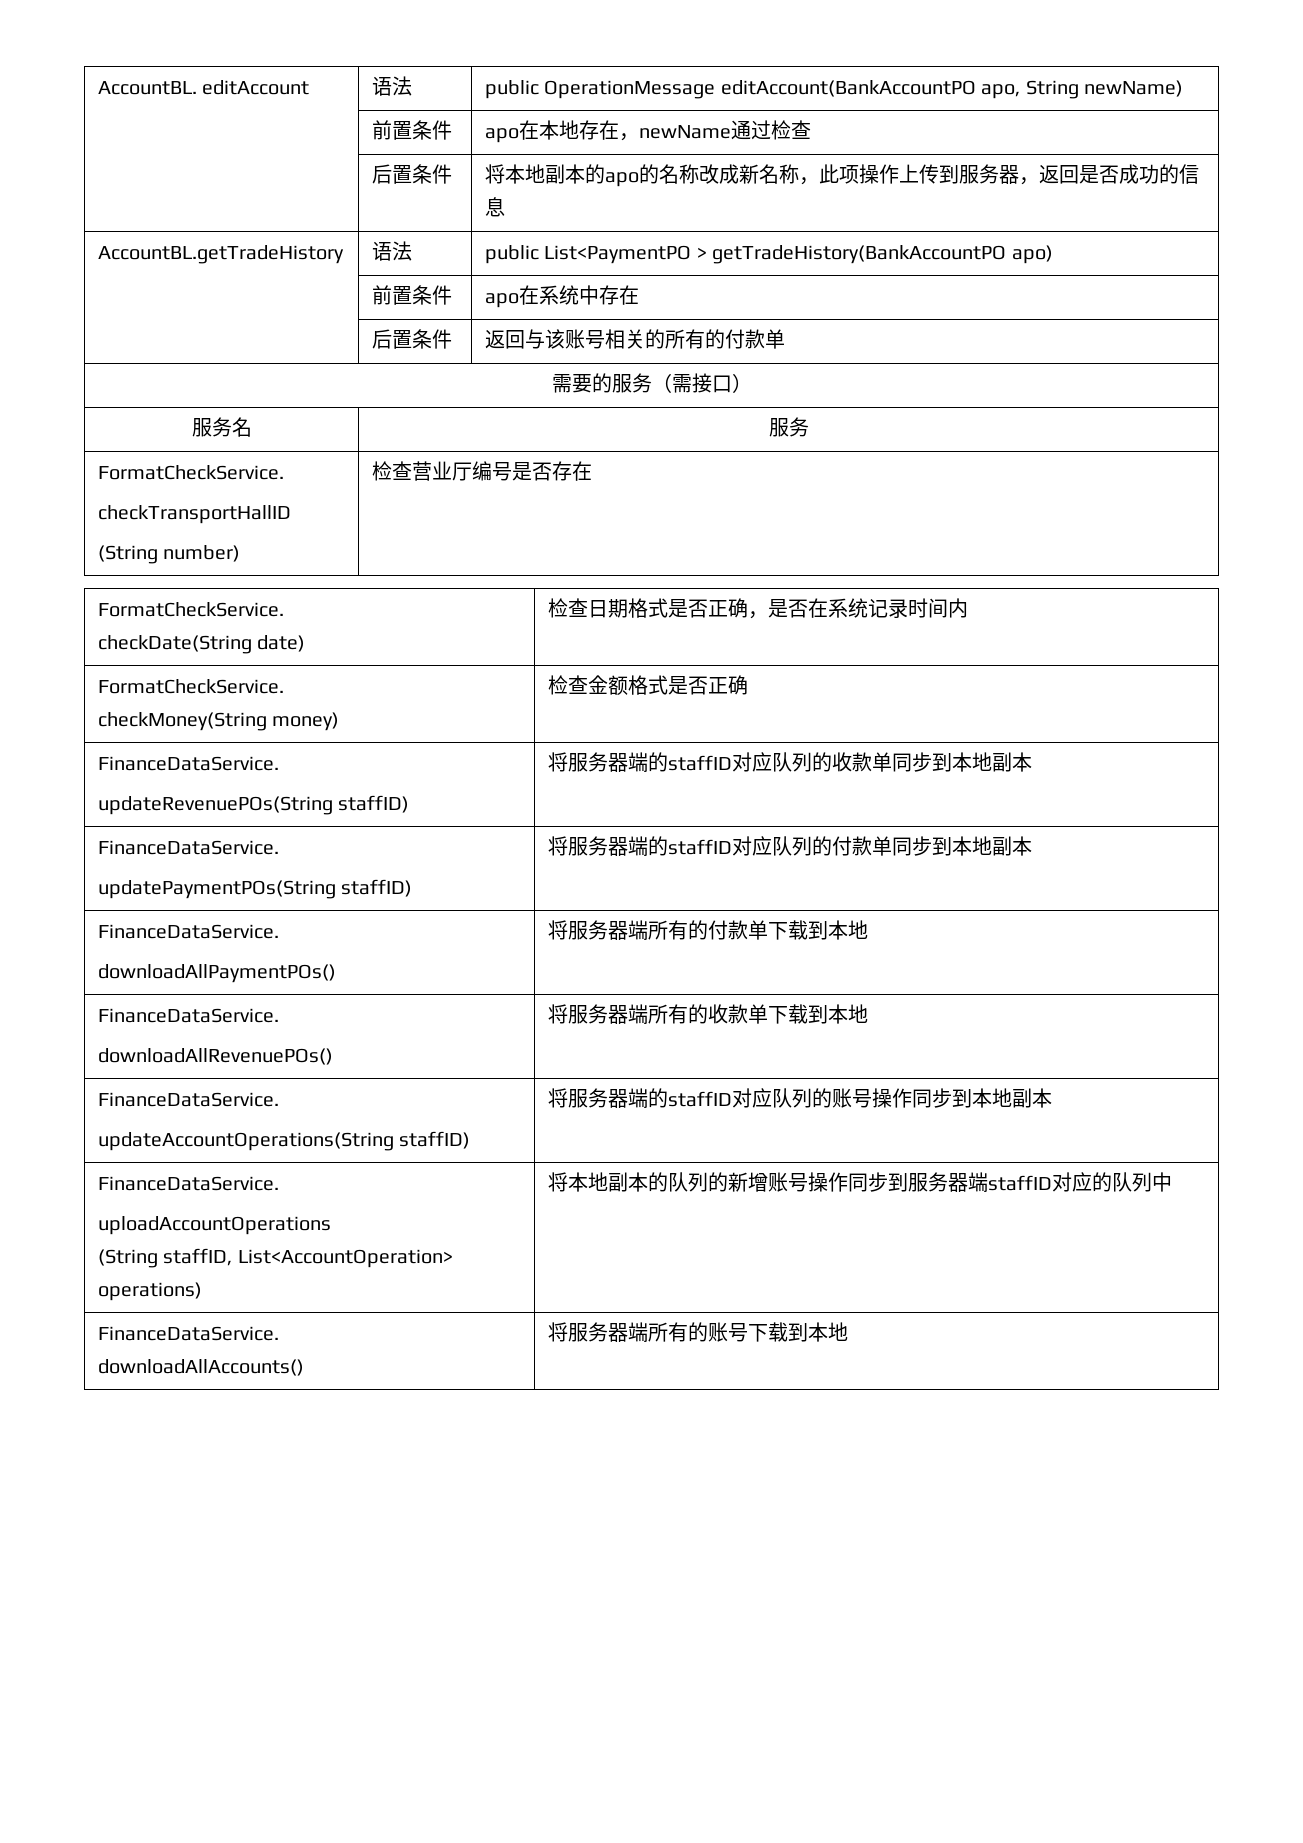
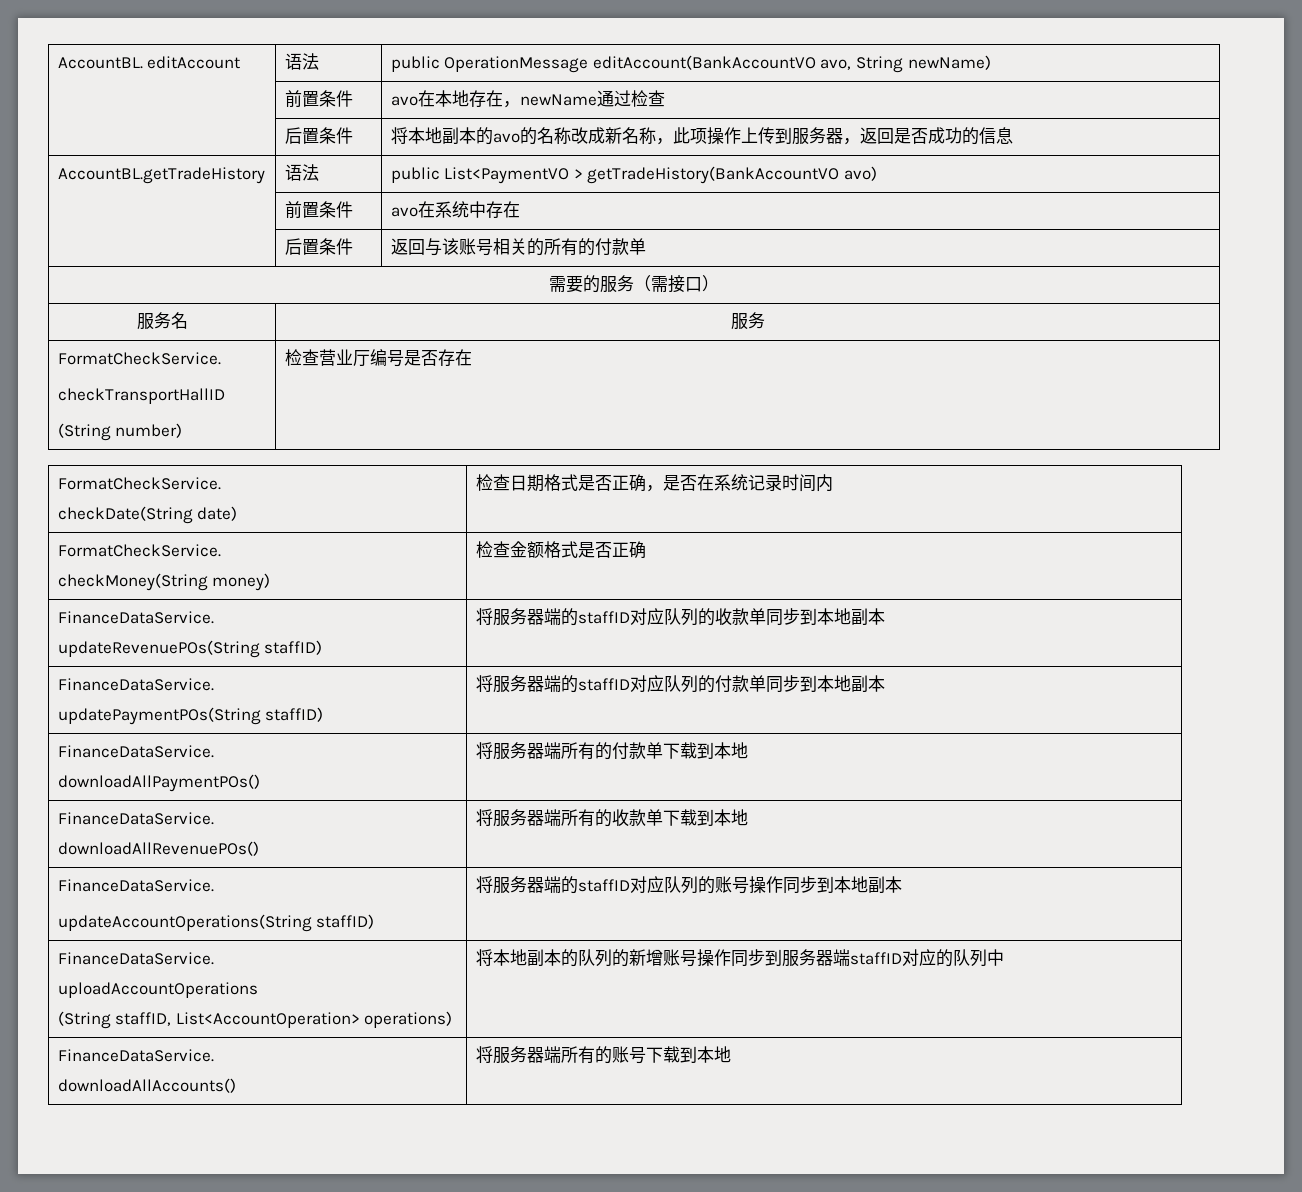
[720,80,1021,99] editAccount(BankAccountPO apo, -> [592,55,852,70] editAccount(BankAccountVO avo,
[485,128,520,143] apo -> [390,96,418,106] avo
[605,172,640,187] apo -> [492,133,520,143] avo
[544,245,1053,264] [372,285,453,305] [485,293,520,308] List<PaymentPO > getTradeHistory(BankAccountPO apo) // | 前置条件 | apo -> [444,166,877,184] [284,201,353,219] [390,207,418,217] List<PaymentVO > getTradeHistory(BankAccountVO avo) // | 前置条件 | avo

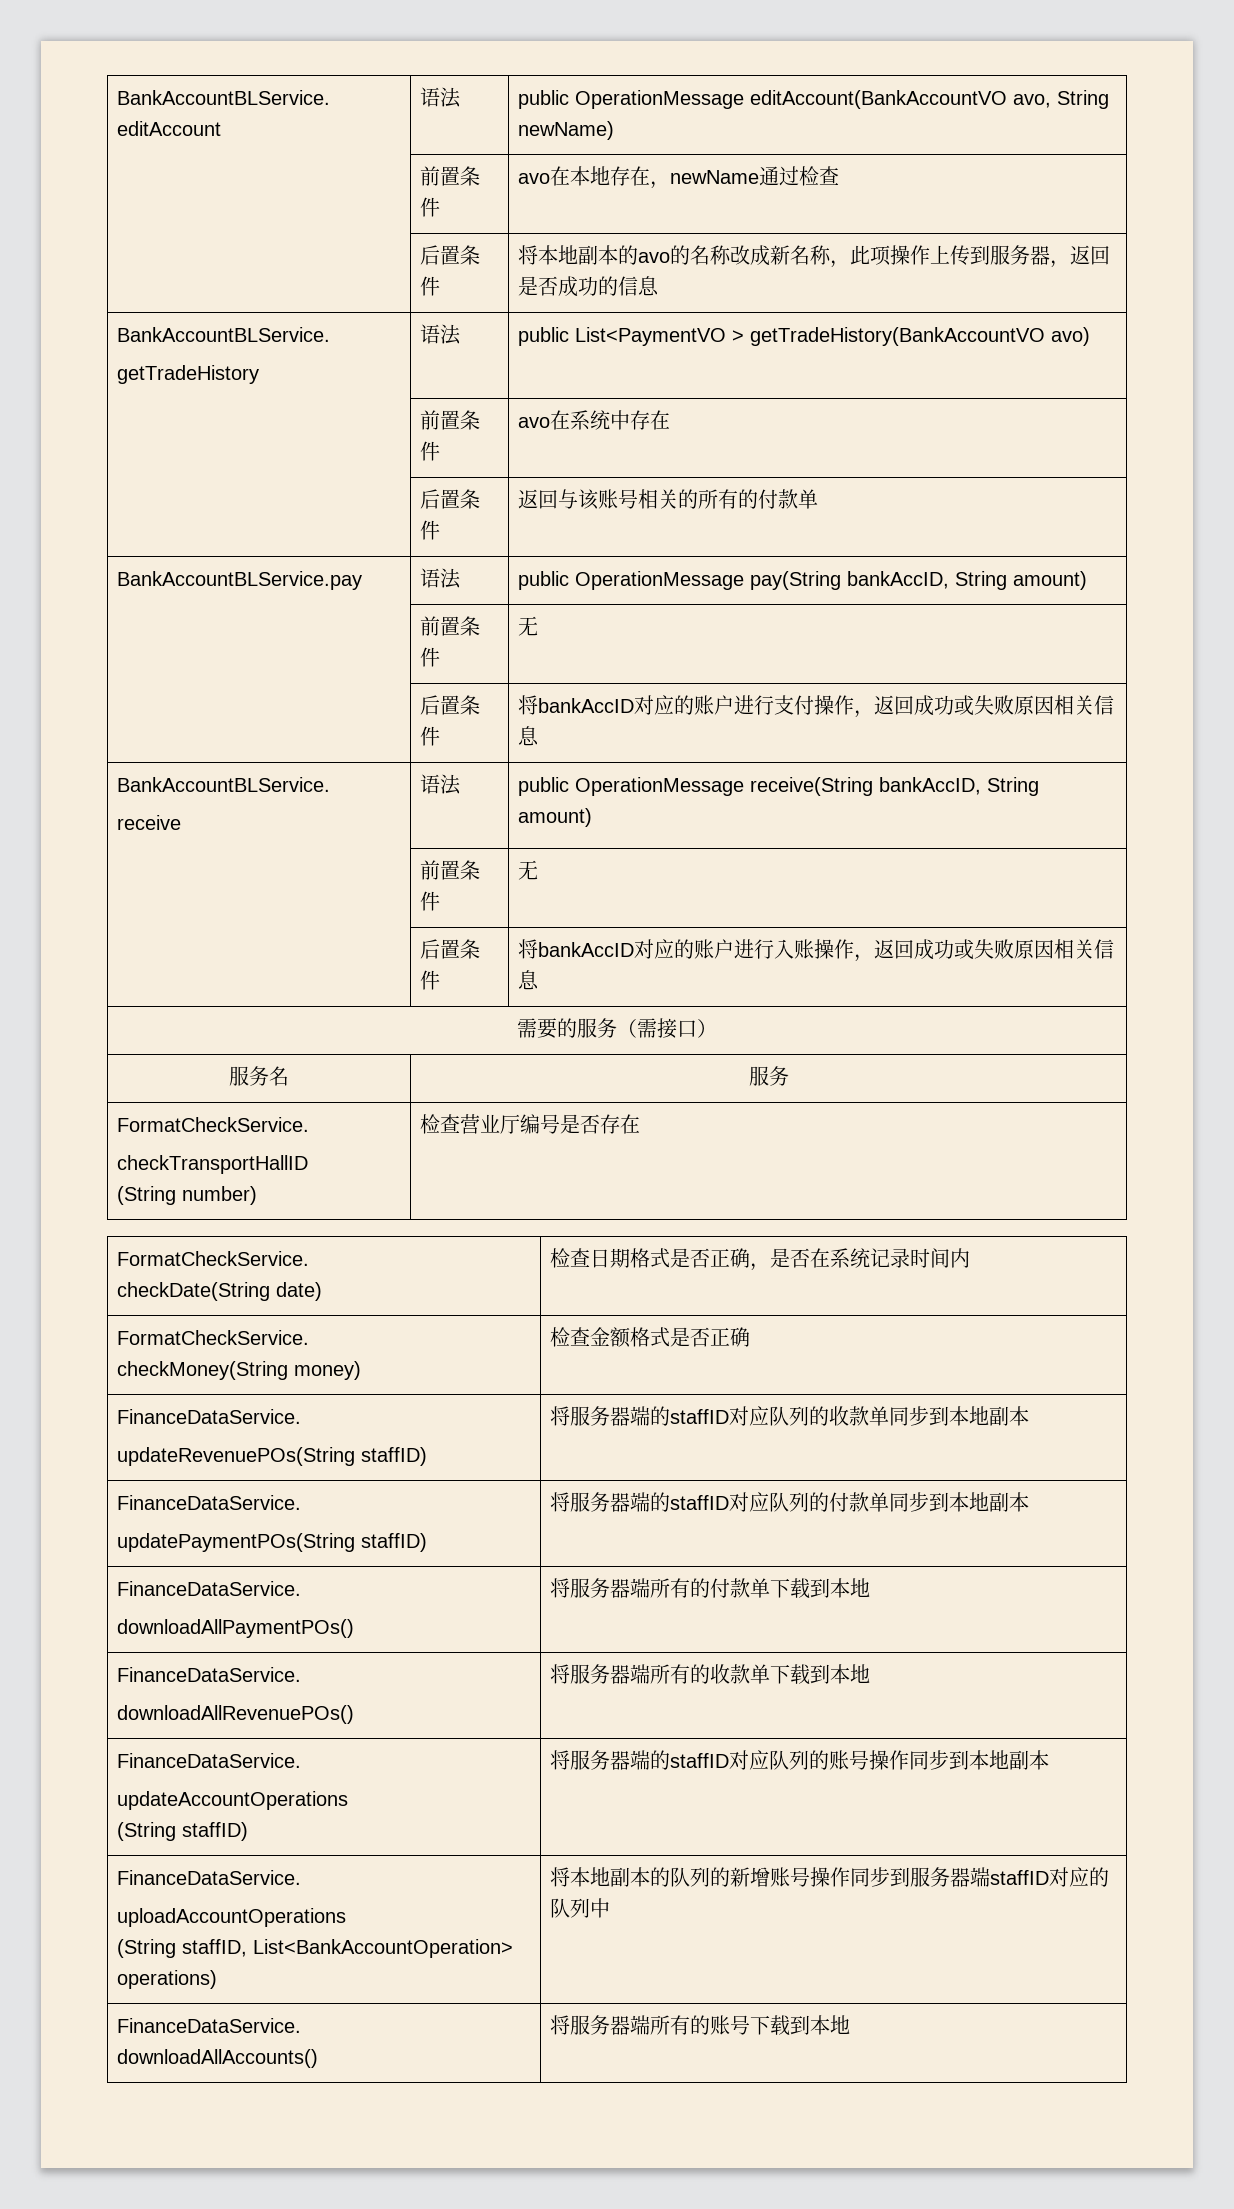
[57,57,143,69] AccountBL. -> [117,90,331,105] BankAccountBLService.
[57,167,265,184] AccountBL.getTradeHistory -> [117,327,331,342] [117,365,260,384] BankAccountBLService. // getTradeHistory
(646, 246) none -> [117,571,363,590] [420,568,462,589] [518,571,1088,590] [420,616,481,636] [420,647,441,667] [518,616,539,636] [420,695,481,715] [420,726,441,746] [518,695,1115,718] [518,726,540,746] [117,777,331,792] [117,815,182,830] [420,774,462,795] [518,777,1040,796] [518,808,593,827] [420,860,481,880] [420,891,441,911] [518,860,539,880] [420,939,481,959] [420,970,441,990] [518,939,1115,962] [518,970,540,990] // BankAccountBLService.pay | 语法 | public OperationMessage pay(String bankAccID, String amount) // | 前置条件 | 无 // | 后置条件 | 将bankAccID对应的账户进行支付操作，返回成功或失败原因相关信息 // BankAccountBLService. // receive | 语法 | public OperationMessage receive(String bankAccID, String amount) // | 前置条件 | 无 // | 后置条件 | 将bankAccID对应的账户进行入账操作，返回成功或失败原因相关信息
[57,914,312,932] updateAccountOperations(String -> [117,1791,349,1810] [117,1822,177,1841] updateAccountOperations // (String
[175,1012,360,1028] List<AccountOperation> -> [253,1939,514,1958] List<BankAccountOperation>

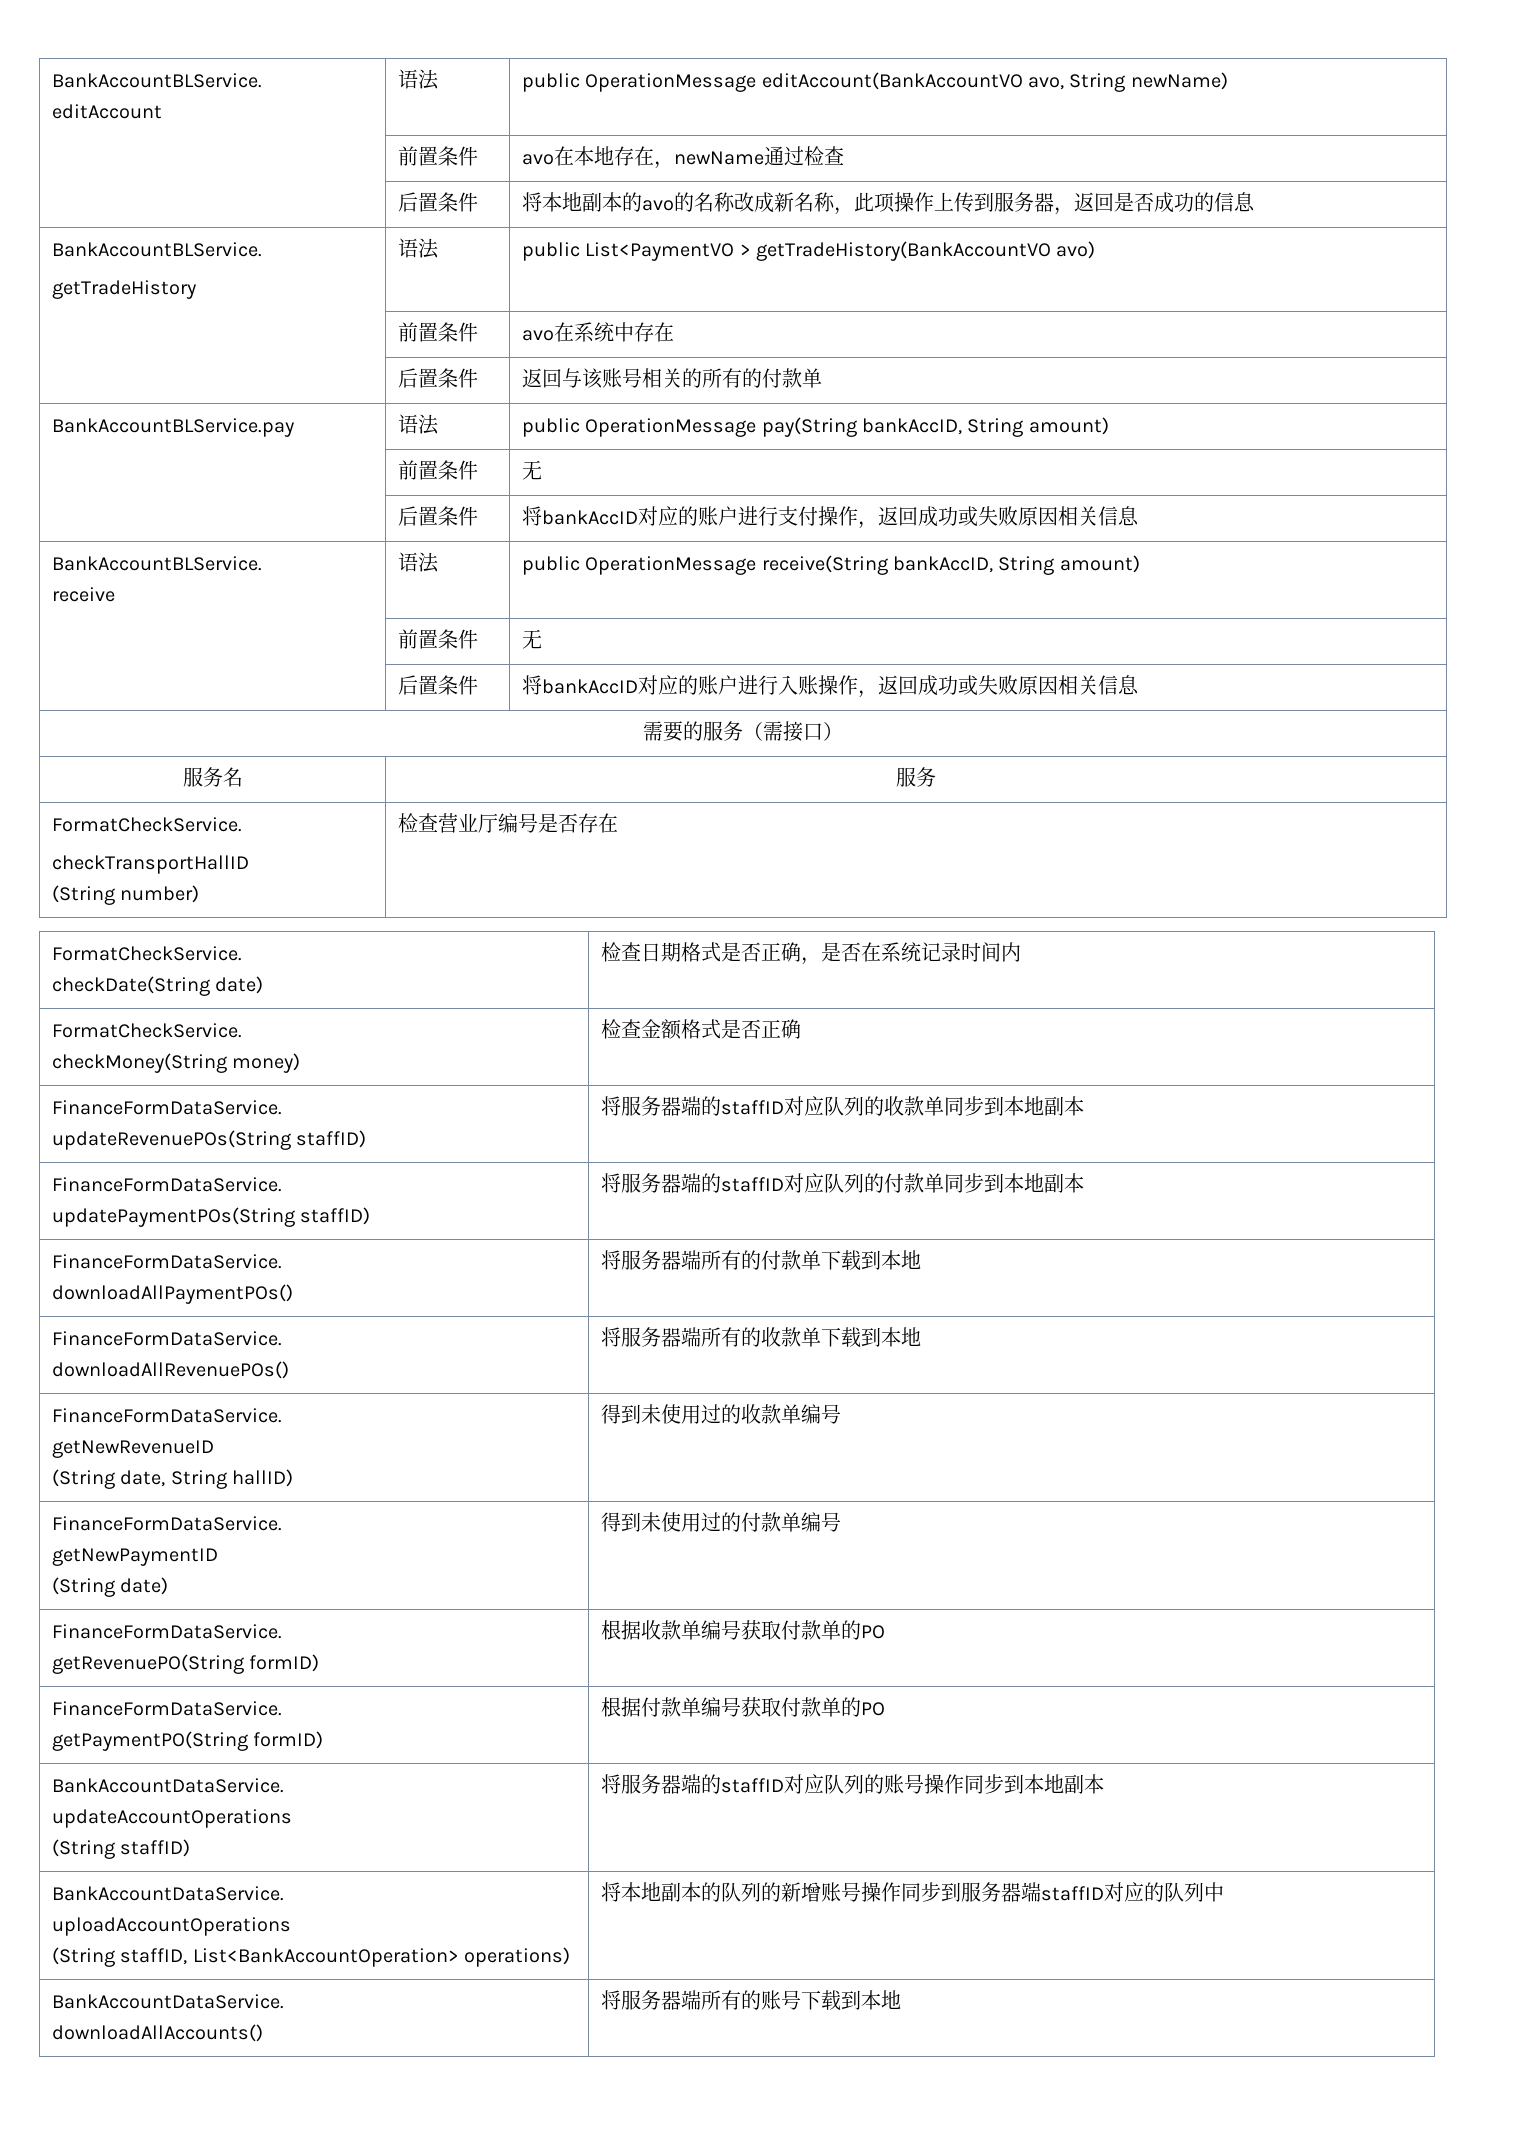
[117,1409,302,1424] FinanceDataService. -> [51,1100,282,1115] FinanceFormDataService.
[117,1495,302,1510] FinanceDataService. -> [51,1177,282,1192] FinanceFormDataService.
[117,1581,302,1596] FinanceDataService. -> [51,1254,282,1269] FinanceFormDataService.
[117,1667,302,1682] FinanceDataService. -> [51,1331,282,1346] FinanceFormDataService.
[117,1753,302,1768] FinanceDataService. -> [51,1408,282,1423] [51,1440,214,1458] [51,1469,294,1489] [600,1404,841,1424] [51,1516,282,1531] [51,1548,218,1566] [51,1577,169,1597] [600,1512,841,1532] [51,1624,282,1639] [51,1654,320,1674] [600,1620,885,1640] [51,1701,282,1716] [51,1731,324,1751] [600,1697,885,1717] [51,1778,284,1793] FinanceFormDataService. // getNewRevenueID // (String date, String hallID) | 得到未使用过的收款单编号 // FinanceFormDataService. // getNewPaymentID // (String date) | 得到未使用过的付款单编号 // FinanceFormDataService. // getRevenuePO(String formID) | 根据收款单编号获取付款单的PO // FinanceFormDataService. // getPaymentPO(String formID) | 根据付款单编号获取付款单的PO // BankAccountDataService.
[117,1870,302,1885] FinanceDataService. -> [51,1886,284,1901] BankAccountDataService.
[117,2018,302,2033] FinanceDataService. -> [51,1994,284,2009] BankAccountDataService.

